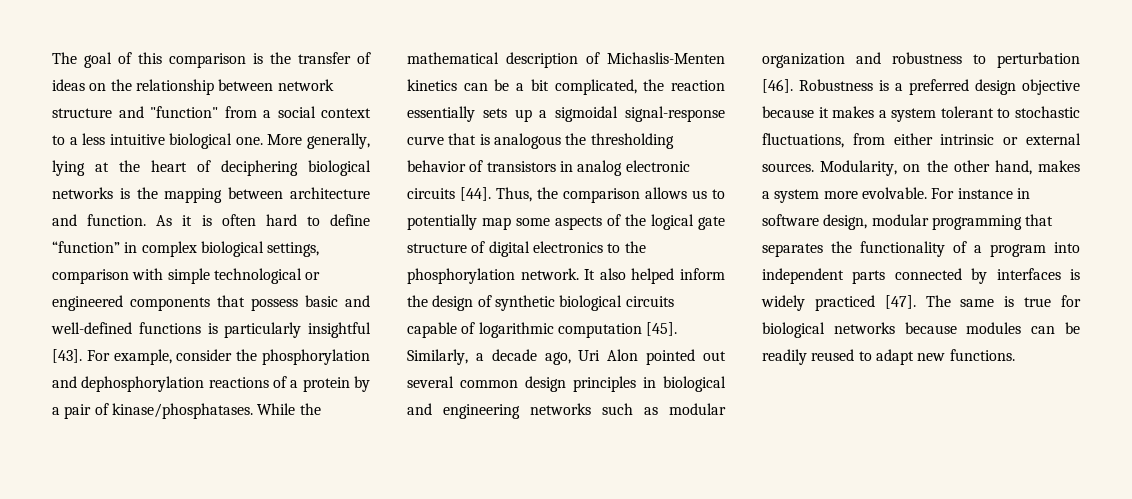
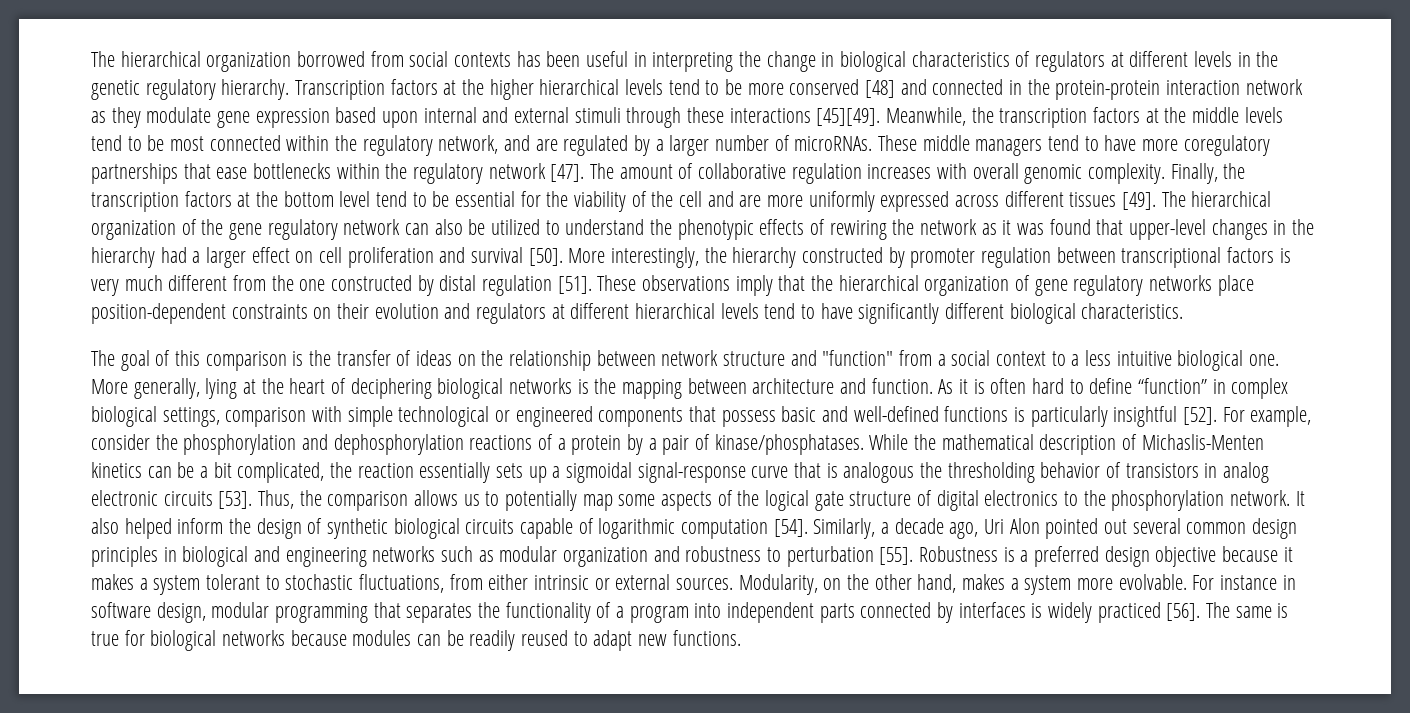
[52,52,77,64] The -> [91,51,1279,72] [91,79,1303,100] [91,107,1283,128] [91,135,1270,156] [91,163,1246,184] [91,191,1272,212] [91,219,1315,240] [91,247,1291,268] [91,275,1254,296] [91,303,1184,324] [91,350,115,366] The hierarchical organization borrowed from social contexts has been useful in interpreting the change in biological characteristics of regulators at different levels in the genetic regulatory hierarchy. Transcription factors at the higher hierarchical levels tend to be more conserved [48] and connected in the protein-protein interaction network as they modulate gene expression based upon internal and external stimuli through these interactions [45][49]. Meanwhile, the transcription factors at the middle levels tend to be most connected within the regulatory network, and are regulated by a larger number of microRNAs. These middle managers tend to have more coregulatory partnerships that ease bottlenecks within the regulatory network [47]. The amount of collaborative regulation increases with overall genomic complexity. Finally, the transcription factors at the bottom level tend to be essential for the viability of the cell and are more uniformly expressed across different tissues [49]. The hierarchical organization of the gene regulatory network can also be utilized to understand the phenotypic effects of rewiring the network as it was found that upper-level changes in the hierarchy had a larger effect on cell proliferation and survival [50]. More interestingly, the hierarchy constructed by promoter regulation between transcriptional factors is very much different from the one constructed by distal regulation [51]. These observations imply that the hierarchical organization of gene regulatory networks place position-dependent constraints on their evolution and regulators at different hierarchical levels tend to have significantly different biological characteristics. // The
[52,349,82,363] [43]. -> [1183,407,1218,425] [52].
[460,187,491,201] [44]. -> [218,491,253,509] [53].
[646,322,678,336] [45]. -> [773,519,808,537] [54].
[762,79,793,93] [46]. -> [879,547,914,565] [55].
[884,295,916,309] [47]. -> [1166,603,1201,621] [56].

